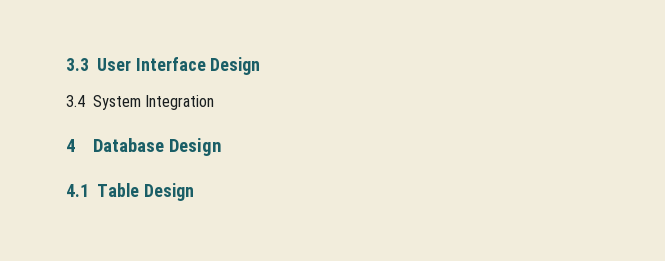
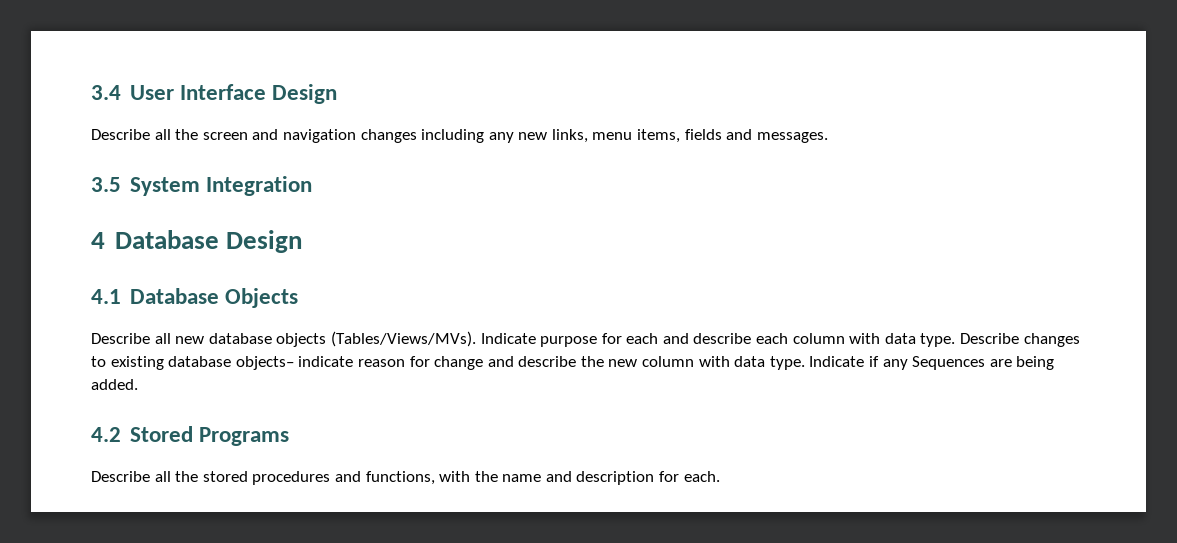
[66,58,89,71] 3.3 -> [91,85,121,100] 3.4
[66,95,85,107] 3.4 -> [91,129,828,143] [91,177,121,192] Describe all the screen and navigation changes including any new links, menu items, fields and messages. // 3.5
[97,183,194,201] Table Design -> [129,288,298,308] [91,331,1080,347] [91,356,1055,370] [91,379,138,390] [91,426,289,446] [91,471,720,485] Database Objects // Describe all new database objects (Tables/Views/MVs). Indicate purpose for each and describe each column with data type. Describe changes to existing database objects– indicate reason for change and describe the new column with data type. Indicate if any Sequences are being added. // 4.2 Stored Programs // Describe all the stored procedures and functions, with the name and description for each.

